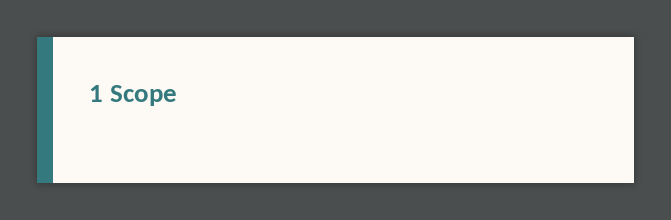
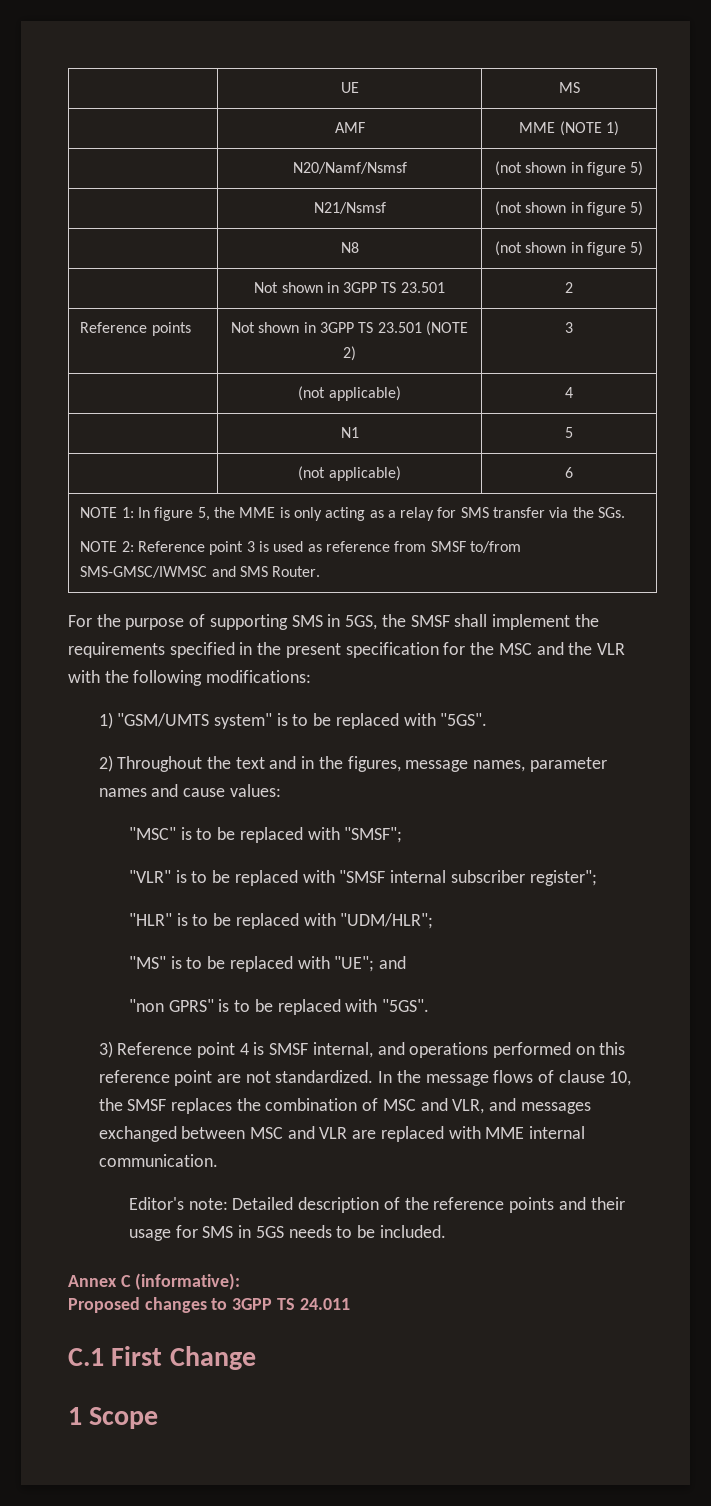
(89, 93) none -> [340,82,359,93] [558,82,580,93] [334,122,365,133] [519,121,619,136] [292,162,407,174] [494,161,644,176] [313,202,386,214] [494,201,644,216] [340,242,359,253] [494,241,644,256] [254,282,445,293] [565,282,573,293] [80,322,191,336] [231,321,468,336] [343,346,356,361] [565,322,573,333] [298,386,401,401] [565,387,573,398] [340,427,359,438] [565,427,573,438] [298,466,401,481] [565,467,573,478] [80,507,626,521] [80,541,521,555] [80,566,321,578] [68,614,599,630] [68,642,625,658] [68,670,312,686] [98,712,488,729] [98,755,607,772] [98,784,281,797] [129,827,403,843] [129,870,597,886] [129,913,434,929] [129,956,407,972] [129,999,430,1015] [98,1041,626,1058] [98,1070,632,1086] [98,1098,591,1114] [98,1126,586,1142] [98,1154,218,1167] [129,1197,625,1213] [129,1225,446,1241] [68,1273,241,1290] [68,1297,350,1313] [68,1346,256,1370] | UE | MS // | AMF | MME (NOTE 1) // | N20/Namf/Nsmsf | (not shown in figure 5) // | N21/Nsmsf | (not shown in figure 5) // | N8 | (not shown in figure 5) // | Not shown in 3GPP TS 23.501 | 2 // Reference points | Not shown in 3GPP TS 23.501 (NOTE 2) | 3 // | (not applicable) | 4 // | N1 | 5 // | (not applicable) | 6 // NOTE 1: In figure 5, the MME is only acting as a relay for SMS transfer via the SGs. // NOTE 2: Reference point 3 is used as reference from SMSF to/from SMS-GMSC/IWMSC and SMS Router. // For the purpose of supporting SMS in 5GS, the SMSF shall implement the requirements specified in the present specification for the MSC and the VLR with the following modifications: // 1) "GSM/UMTS system" is to be replaced with "5GS". // 2) Throughout the text and in the figures, message names, parameter names and cause values: // "MSC" is to be replaced with "SMSF"; // "VLR" is to be replaced with "SMSF internal subscriber register"; // "HLR" is to be replaced with "UDM/HLR"; // "MS" is to be replaced with "UE"; and // "non GPRS" is to be replaced with "5GS". // 3) Reference point 4 is SMSF internal, and operations performed on this reference point are not standardized. In the message flows of clause 10, the SMSF replaces the combination of MSC and VLR, and messages exchanged between MSC and VLR are replaced with MME internal communication. // Editor's note: Detailed description of the reference points and their usage for SMS in 5GS needs to be included. // Annex C (informative): // Proposed changes to 3GPP TS 24.011 // C.1 First Change //

